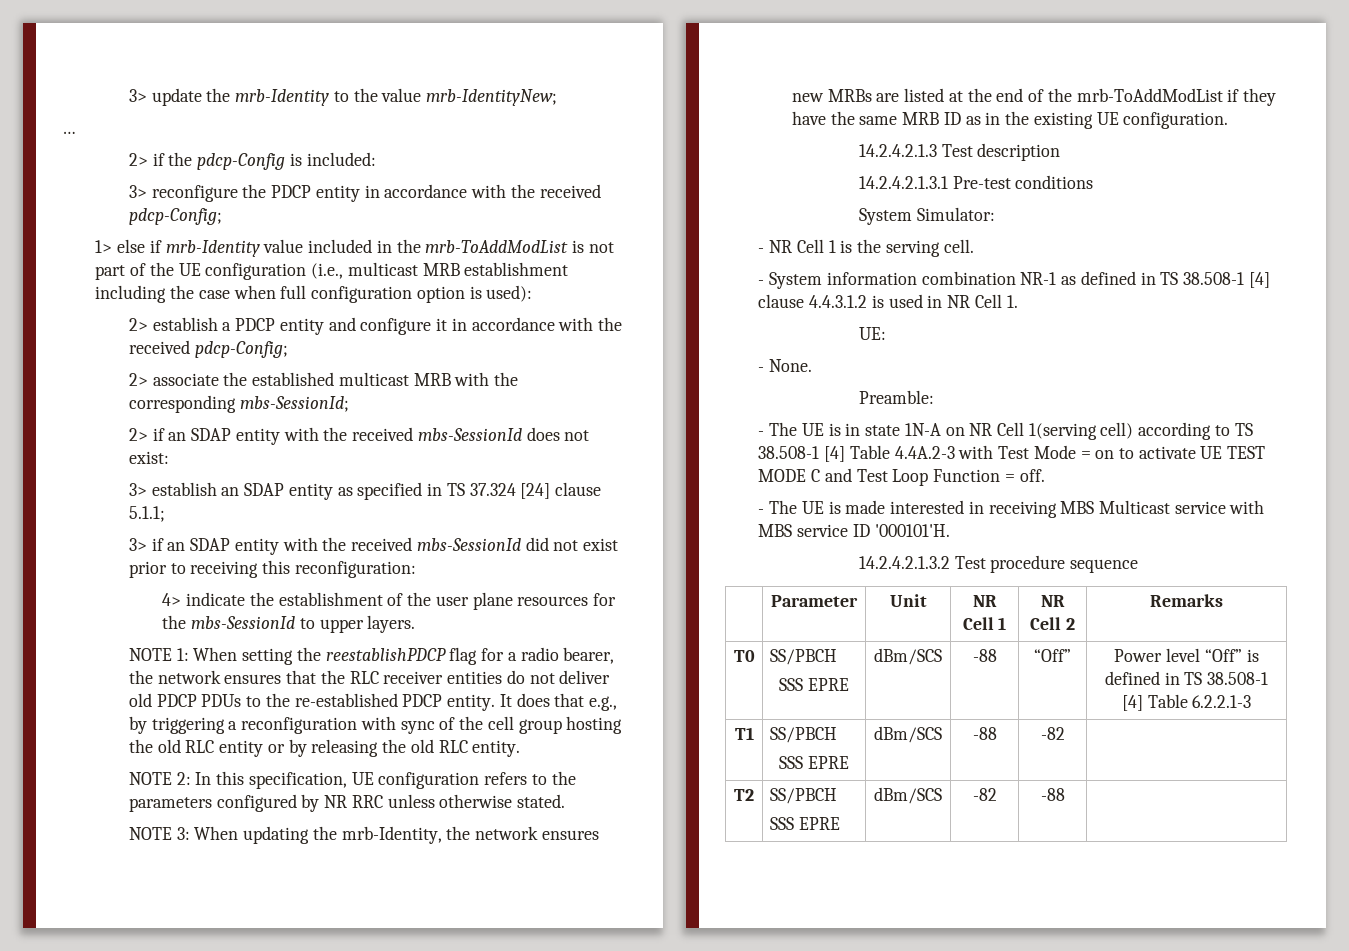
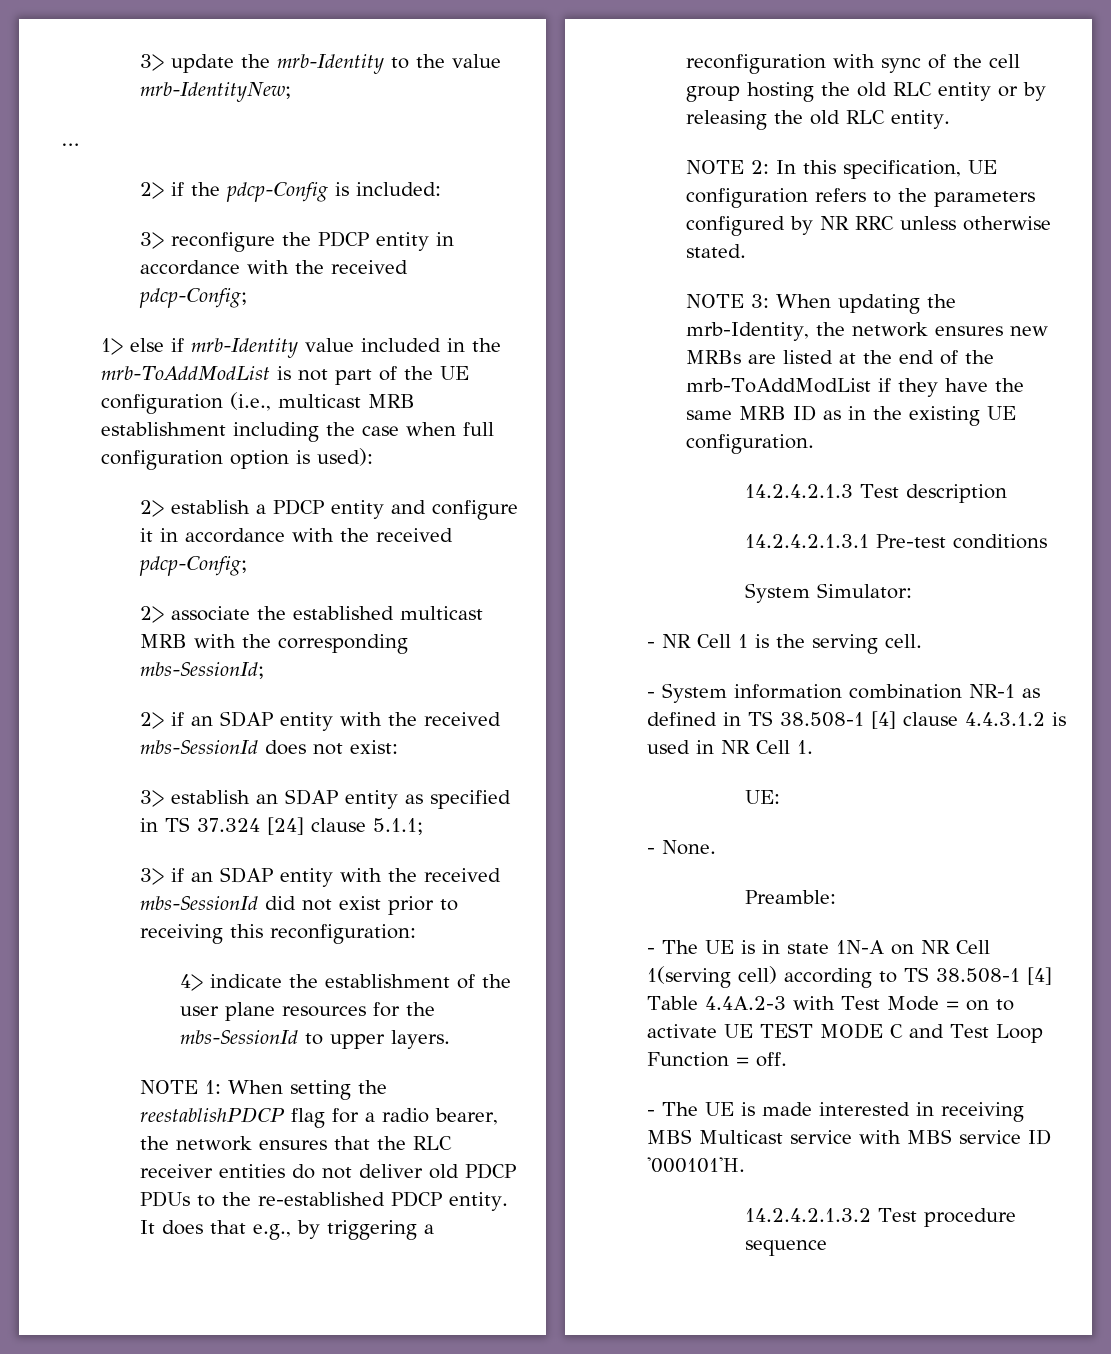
[771,595,858,607] [889,594,927,607] [972,595,997,607] [962,617,1007,630] [1040,595,1065,607] [1030,617,1075,630] [1150,594,1223,607] [733,650,755,662] [769,649,837,665] [779,678,849,691] [874,648,942,665] [972,649,997,662] [1034,649,1071,662] [1114,648,1259,662] [1104,671,1269,685] [1121,694,1252,711] [734,727,754,740] [769,727,837,743] [779,756,849,769] [874,726,942,743] [972,727,997,740] [1040,727,1065,740] [734,789,754,801] [769,788,837,804] [769,817,840,830] [874,787,942,804] [972,788,997,801] [1040,788,1065,801] // | Parameter | Unit | NR Cell 1 | NR Cell 2 | Remarks // T0 | SS/PBCH // SSS EPRE | dBm/SCS | -88 | “Off” | Power level “Off” is defined in TS 38.508-1 [4] Table 6.2.2.1-3 // T1 | SS/PBCH // SSS EPRE | dBm/SCS | -88 | -82 | // T2 | SS/PBCH // SSS EPRE | dBm/SCS | -82 | -88 | -> (827, 1247) none

